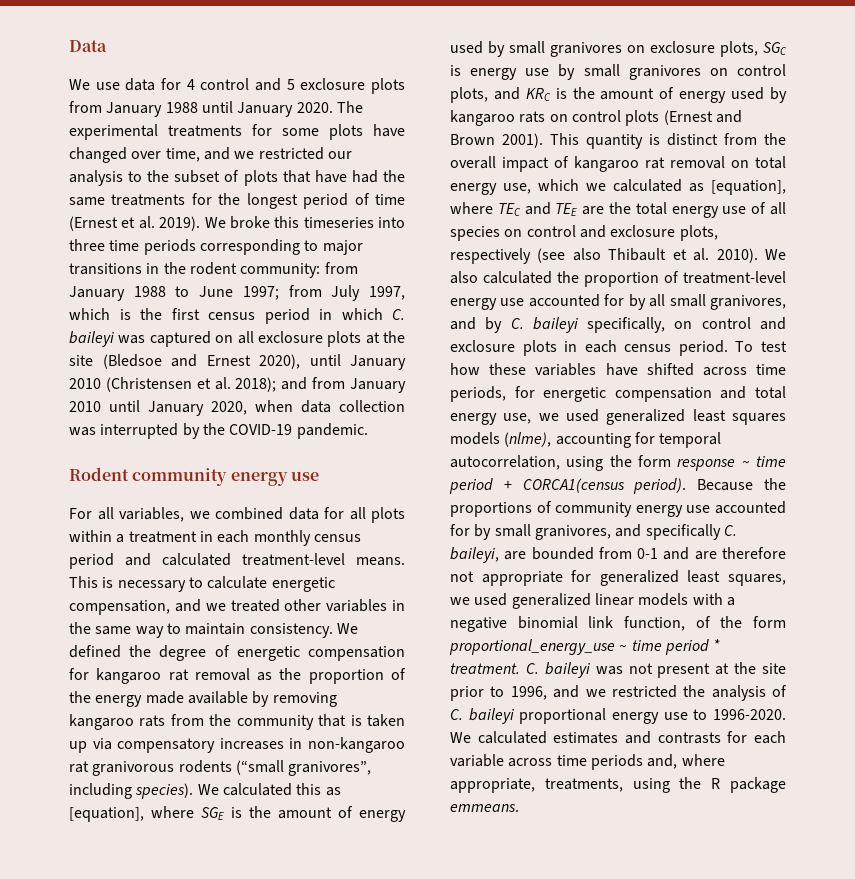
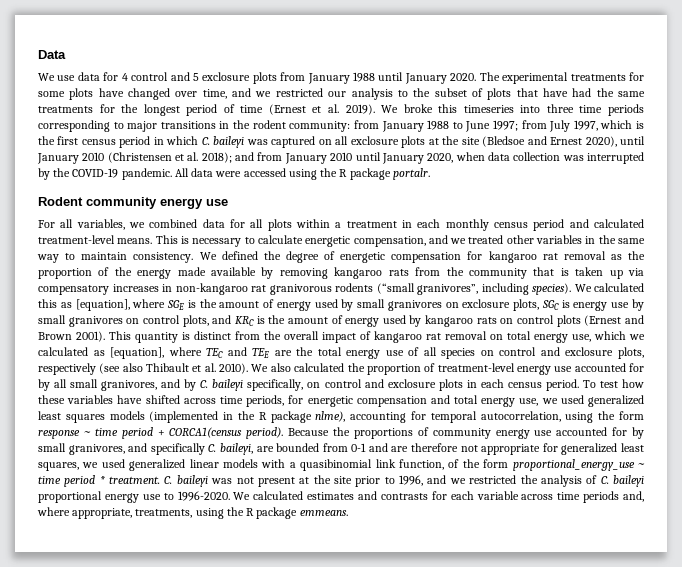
(368, 431) none -> [174,168,430,180] All data were accessed using the R package portalr.
[504,432,552,447] (nlme), -> [149,411,346,423] (implemented in the R package nlme),
[450,616,578,632] negative binomial -> [300,459,373,471] quasibinomial

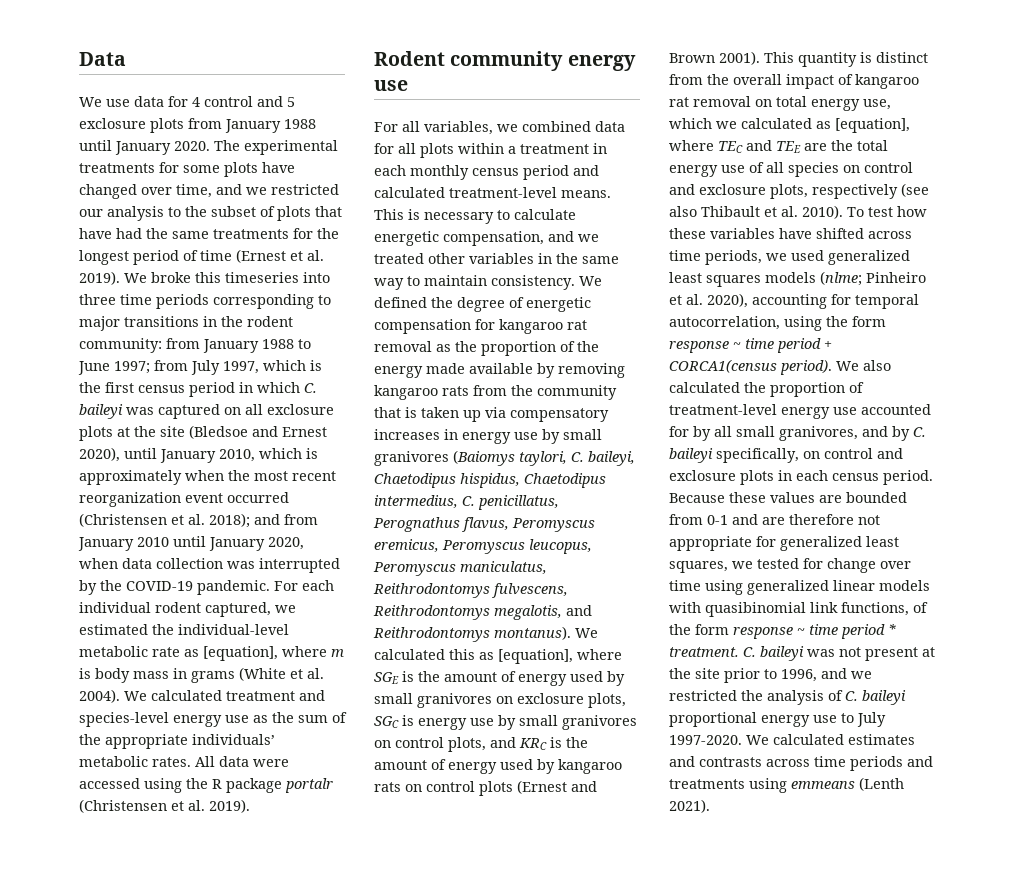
[82,152,105,161] 2010 -> [219,448,318,462] [79,470,336,485] [79,492,289,507] 2010, which is approximately when the most recent reorganization event occurred
(172, 174) none -> [274,580,334,591] [79,602,296,617] [79,624,289,635] [79,646,344,661] [79,667,324,683] [79,689,325,703] [79,712,347,727] [79,734,275,749] [79,756,191,767] For each individual rodent captured, we estimated the individual-level metabolic rate as [equation], where m is body mass in grams (White et al. 2004). We calculated treatment and species-level energy use as the sum of the appropriate individuals’ metabolic rates.
[392,168,430,180] portalr. -> [285,778,333,793] [79,799,250,813] portalr (Christensen et al. 2019).
[175,283,571,295] non-kangaroo rat granivorous rodents (“small granivores”, including species). -> [462,429,602,444] [374,450,635,466] [374,473,606,488] [374,495,559,510] [373,517,595,532] [374,539,592,554] [373,561,547,576] [373,583,568,598] [373,605,592,620] [373,626,571,642] energy use by small granivores (Baiomys taylori, C. baileyi, Chaetodipus hispidus, Chaetodipus intermedius, C. penicillatus, Perognathus flavus, Peromyscus eremicus, Peromyscus leucopus, Peromyscus maniculatus, Reithrodontomys fulvescens, Reithrodontomys megalotis, and Reithrodontomys montanus).
(249, 368) none -> [847,206,927,217] [669,228,912,239] [669,250,910,265] [669,271,926,287] [669,293,919,309] [669,316,886,331] [669,338,832,353] [669,359,832,375] To test how these variables have shifted across time periods, we used generalized least squares models (nlme; Pinheiro et al. 2020), accounting for temporal autocorrelation, using the form response ~ time period + CORCA1(census period).
[582,379,644,388] [38,395,644,407] [38,411,644,423] [38,427,644,439] [38,443,253,455] To test how these variables have shifted across time periods, for energetic compensation and total energy use, we used generalized least squares models (implemented in the R package nlme), accounting for temporal autocorrelation, using the form response ~ time period + CORCA1(census period). Because the proportions of community energy use accounted for by small granivores, and specifically C. baileyi, -> [669,492,815,503] Because these values
[101,459,125,468] used -> [757,558,911,573] [669,580,743,595] tested for change over time using
[289,462,296,468] a -> (701, 607) none
[398,459,444,470] function, -> [841,602,909,616] functions,
[512,459,635,471] proportional_energy_use -> [733,627,793,639] response
[177,491,230,501] 1996-2020. -> [857,712,886,727] [669,735,742,745] July 1997-2020.
[431,491,644,503] [37,507,348,519] for each variable across time periods and, where appropriate, treatments, using the R package emmeans. -> [766,756,933,771] [669,777,904,793] [669,799,710,813] across time periods and treatments using emmeans (Lenth 2021).

